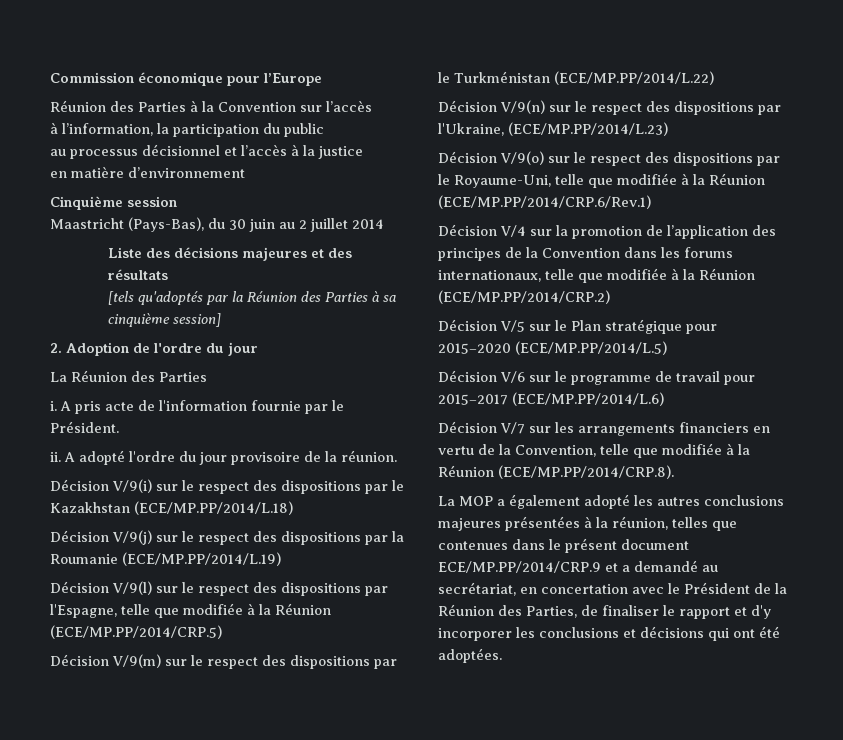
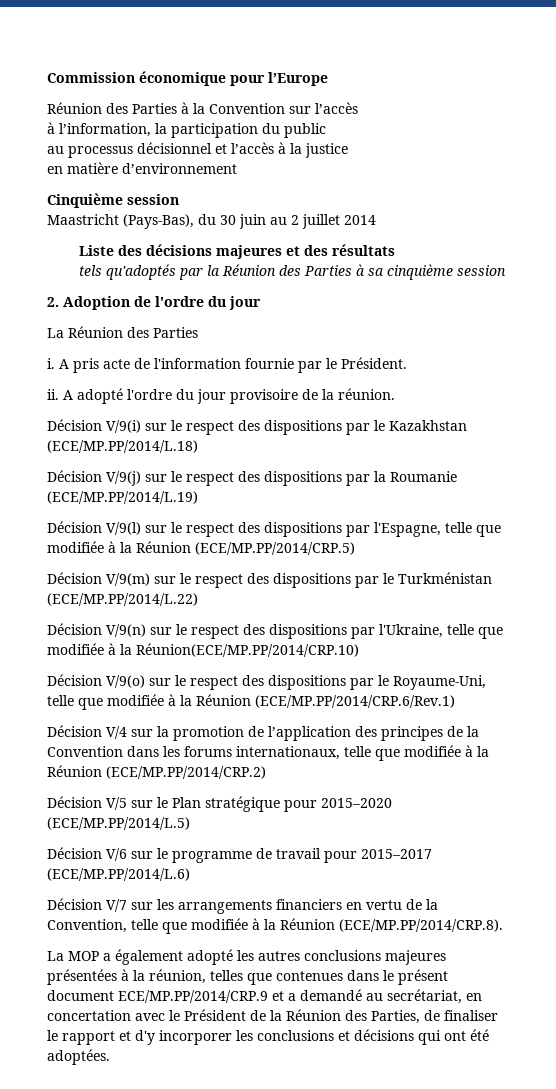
[107,291,134,305] [tels -> [79,265,103,276] tels
[172,313,221,327] session] -> [457,265,507,276] session
[508,122,668,136] (ECE/MP.PP/2014/L.23) -> [447,624,503,639] [47,643,359,657] telle que modifiée à la Réunion(ECE/MP.PP/2014/CRP.10)

